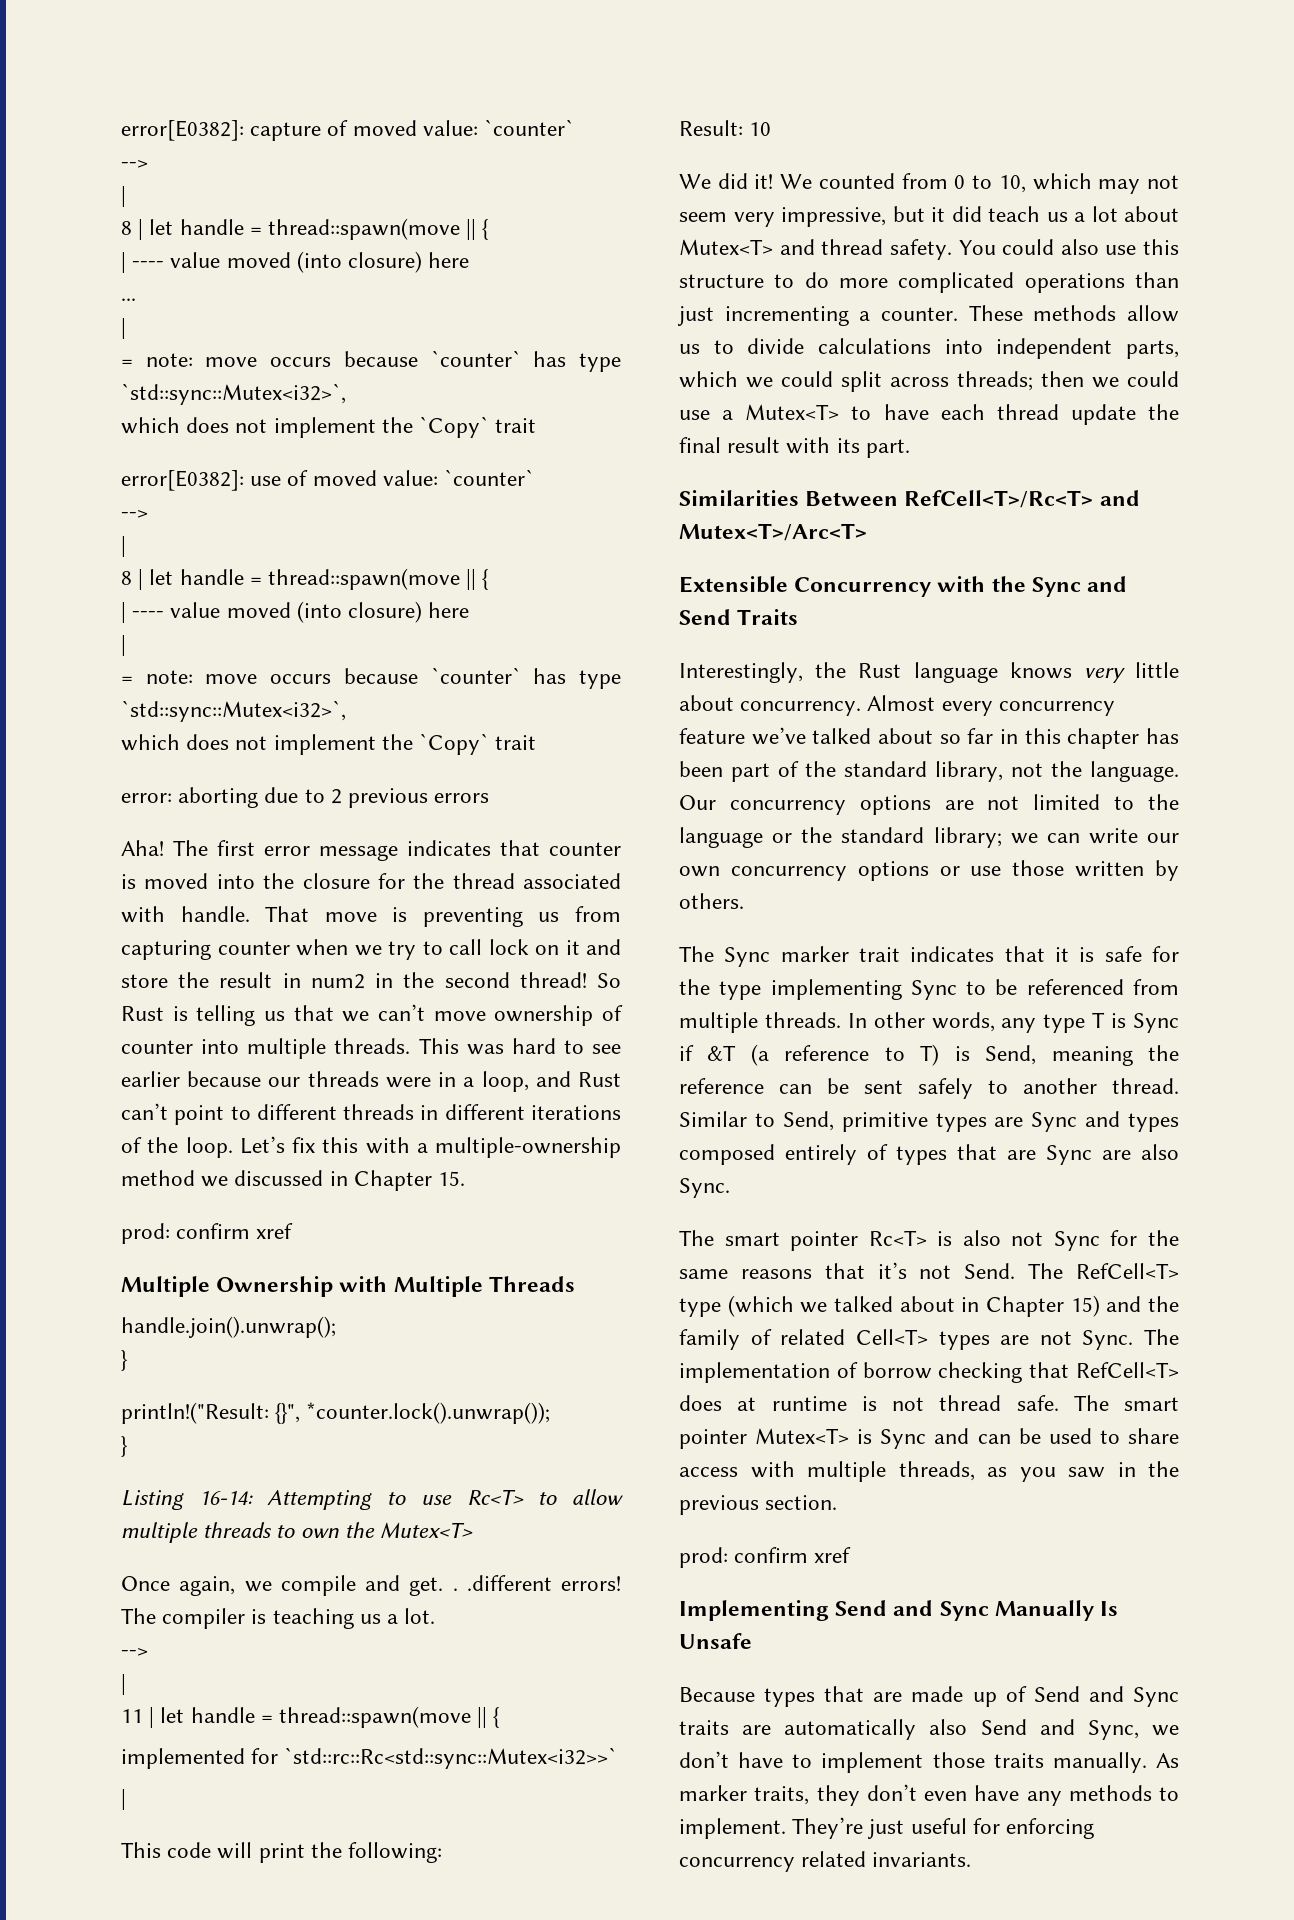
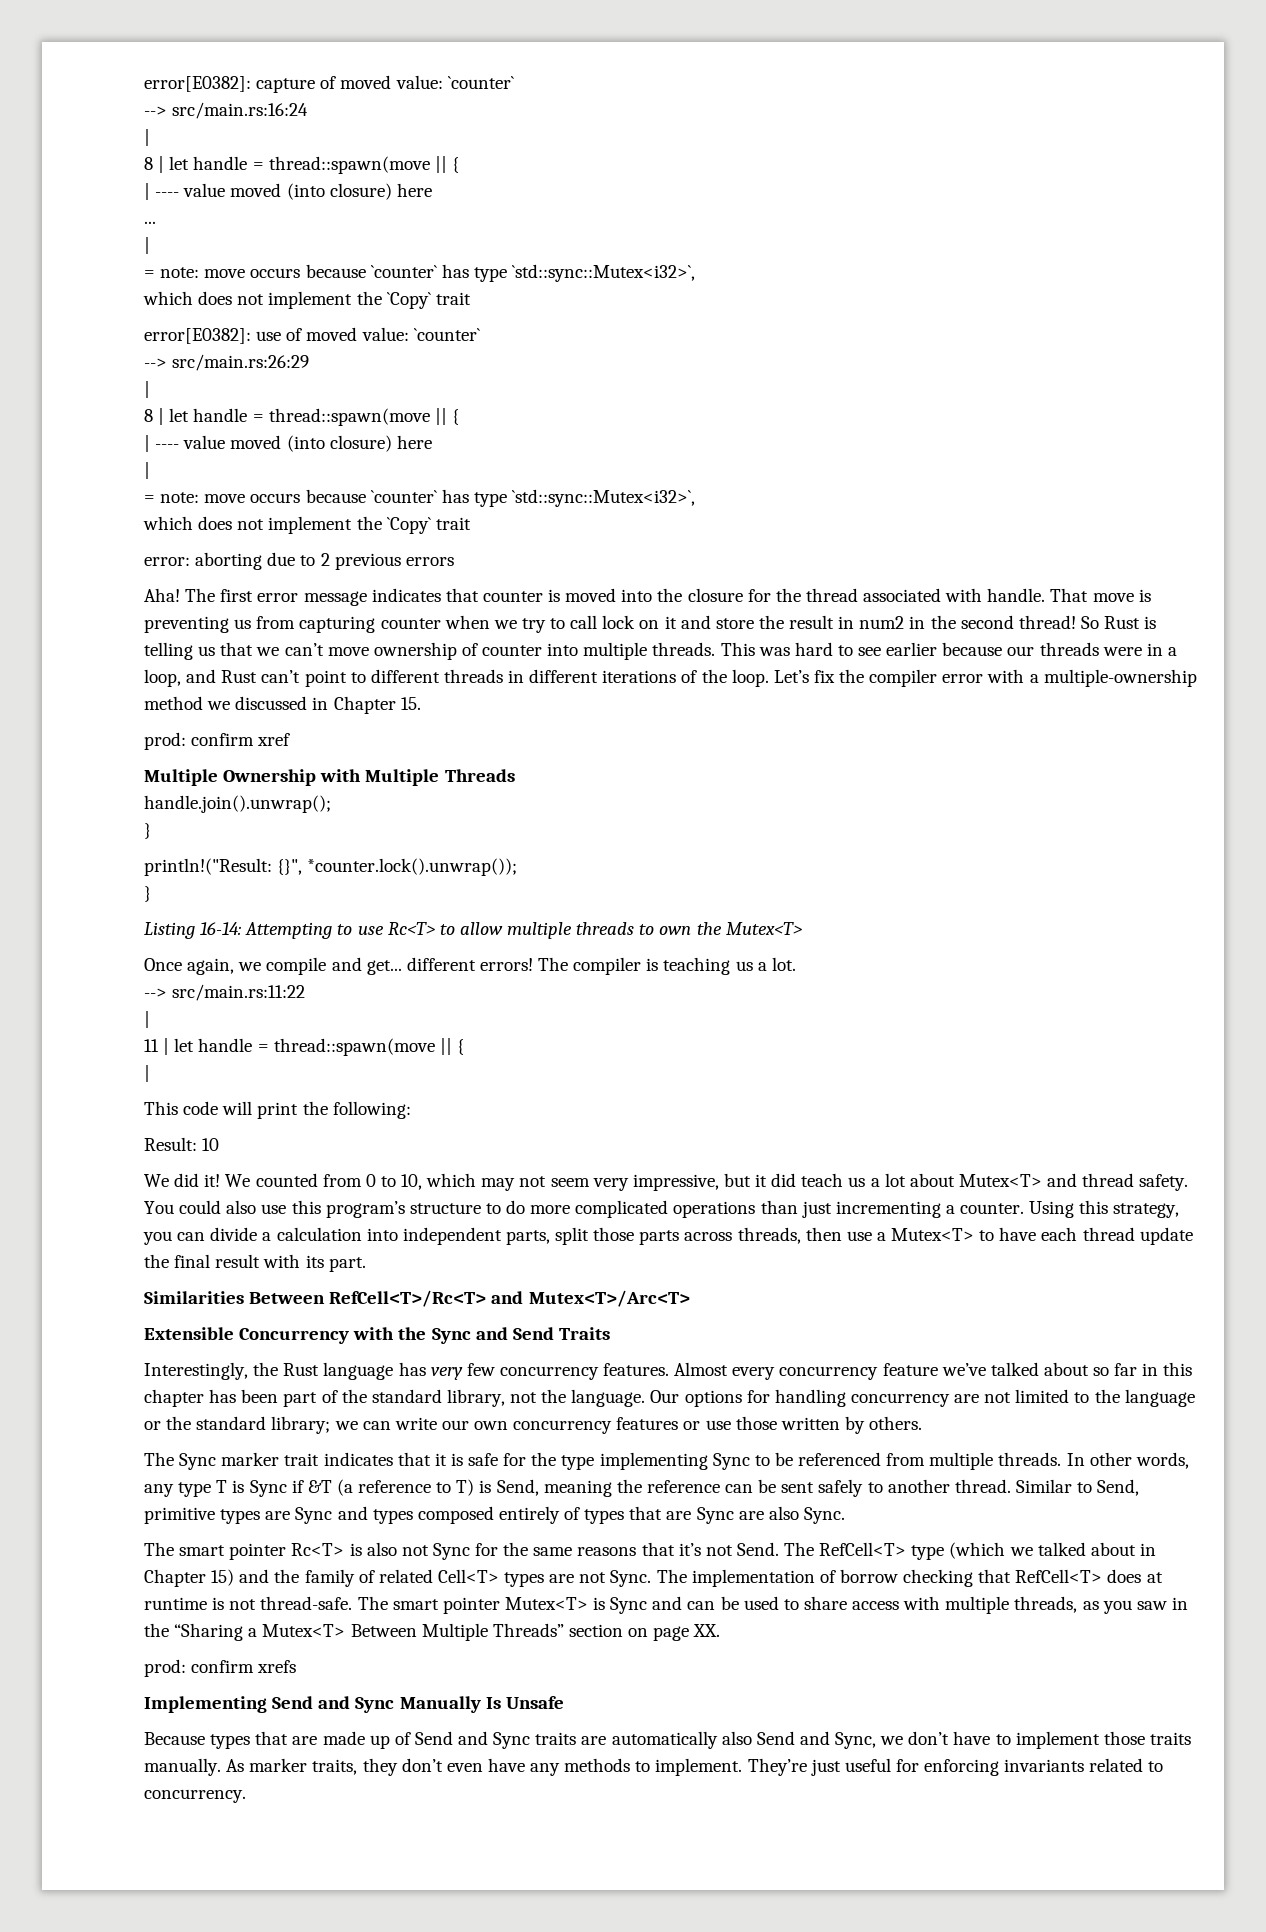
(148, 164) none -> [172,102,309,119] src/main.rs:16:24
(148, 514) none -> [172,354,310,371] src/main.rs:26:29
[322,1137,359,1153] this -> [839,669,984,687] the compiler error
[409,1575,552,1596] get. . .different -> [366,957,476,975] get... different
(148, 1652) none -> [172,984,306,1001] src/main.rs:11:22
[121,1747,618,1769] // implemented for `std::rc::Rc<std::sync::Mutex<i32>>` -> (464, 1047) none
(1179, 247) none -> [325,1201,405,1218] program’s
[968,305,1179,322] [679,338,1179,359] [679,371,1179,392] These methods allow us to divide calculations into independent parts, which we could split across threads; then we could -> [1029,1200,1180,1218] [143,1227,842,1245] Using this strategy, you can divide a calculation into independent parts, split those parts across threads, then
[1009,662,1179,683] [679,695,862,716] knows very little about concurrency. -> [398,1362,670,1380] has very few concurrency features.
[729,795,931,815] concurrency options -> [684,1389,950,1407] options for handling concurrency
[857,861,929,881] options -> [616,1417,679,1430] features
[939,1395,1059,1411] thread safe. -> [260,1596,353,1610] thread-safe.
[679,1495,838,1515] [679,1547,852,1568] previous section. // prod: confirm xref -> [174,1623,721,1641] [144,1659,297,1677] “Sharing a Mutex<T> Between Multiple Threads” section on page XX. // prod: confirm xrefs
[679,1851,972,1872] concurrency related invariants. -> [1004,1758,1164,1772] [144,1789,246,1803] invariants related to concurrency.

